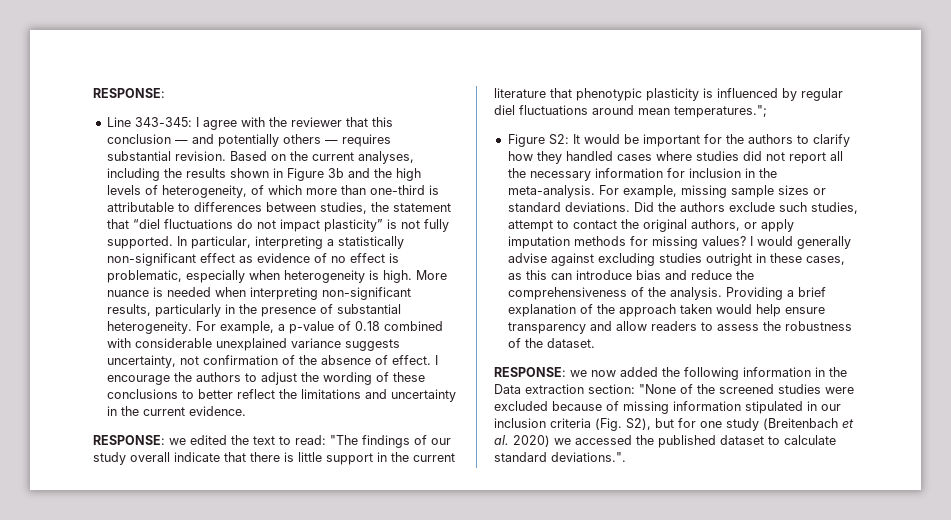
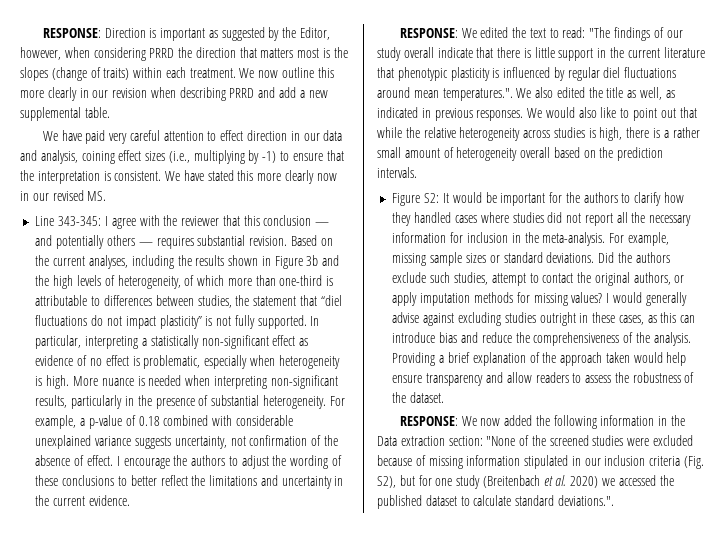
[93,88,165,98] RESPONSE: -> [42,27,330,41] [20,47,348,61] [20,67,334,81] [20,87,328,101] [20,107,110,121] [42,130,343,144] [20,150,344,164] [20,170,337,184] [20,190,107,201] RESPONSE: Direction is important as suggested by the Editor, however, when considering PRRD the direction that matters most is the slopes (change of traits) within each treatment. We now outline this more clearly in our revision when describing PRRD and add a new supplemental table. // We have paid very careful attention to effect direction in our data and analysis, coining effect sizes (i.e., multiplying by -1) to ensure that the interpretation is consistent. We have stated this more clearly now in our revised MS.
[169,438,186,445] we -> [461,28,477,38] We
[674,105,767,118] temperatures."; -> [442,87,675,101] [377,107,697,121] [377,127,700,141] [377,147,664,161] [377,167,417,178] temperatures.". We also edited the title as well, as indicated in previous responses. We would also like to point out that while the relative heterogeneity across studies is high, there is a rather small amount of heterogeneity overall based on the prediction intervals.
[570,370,587,377] we -> [461,416,477,426] We

